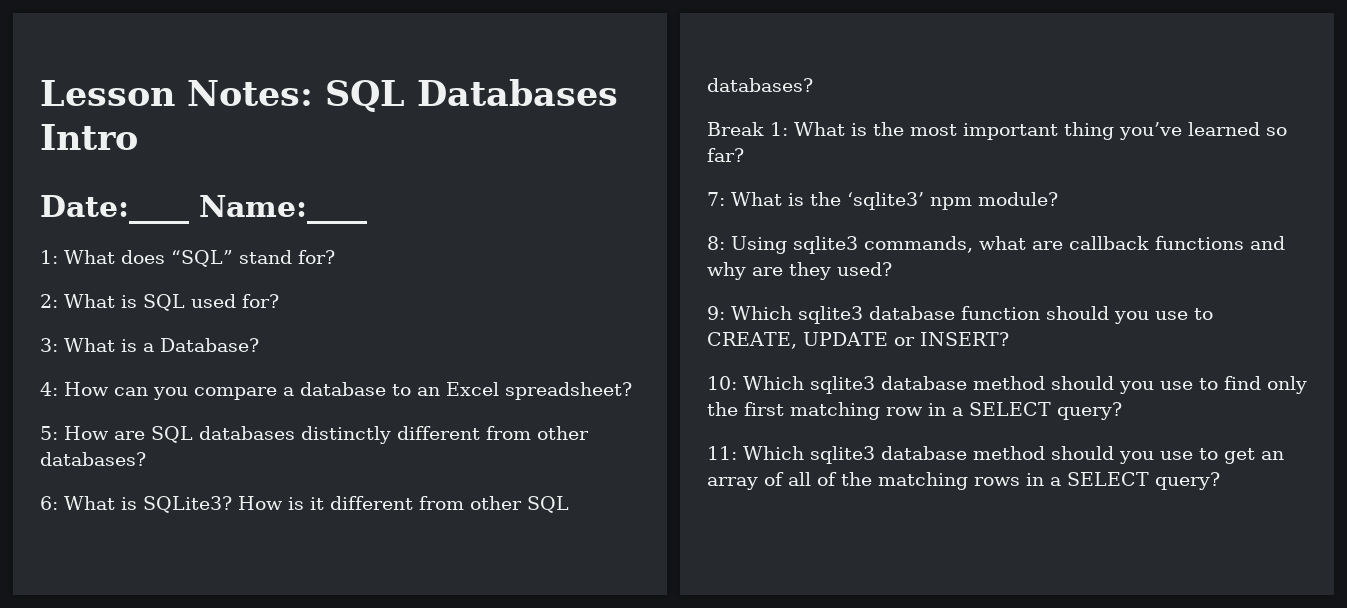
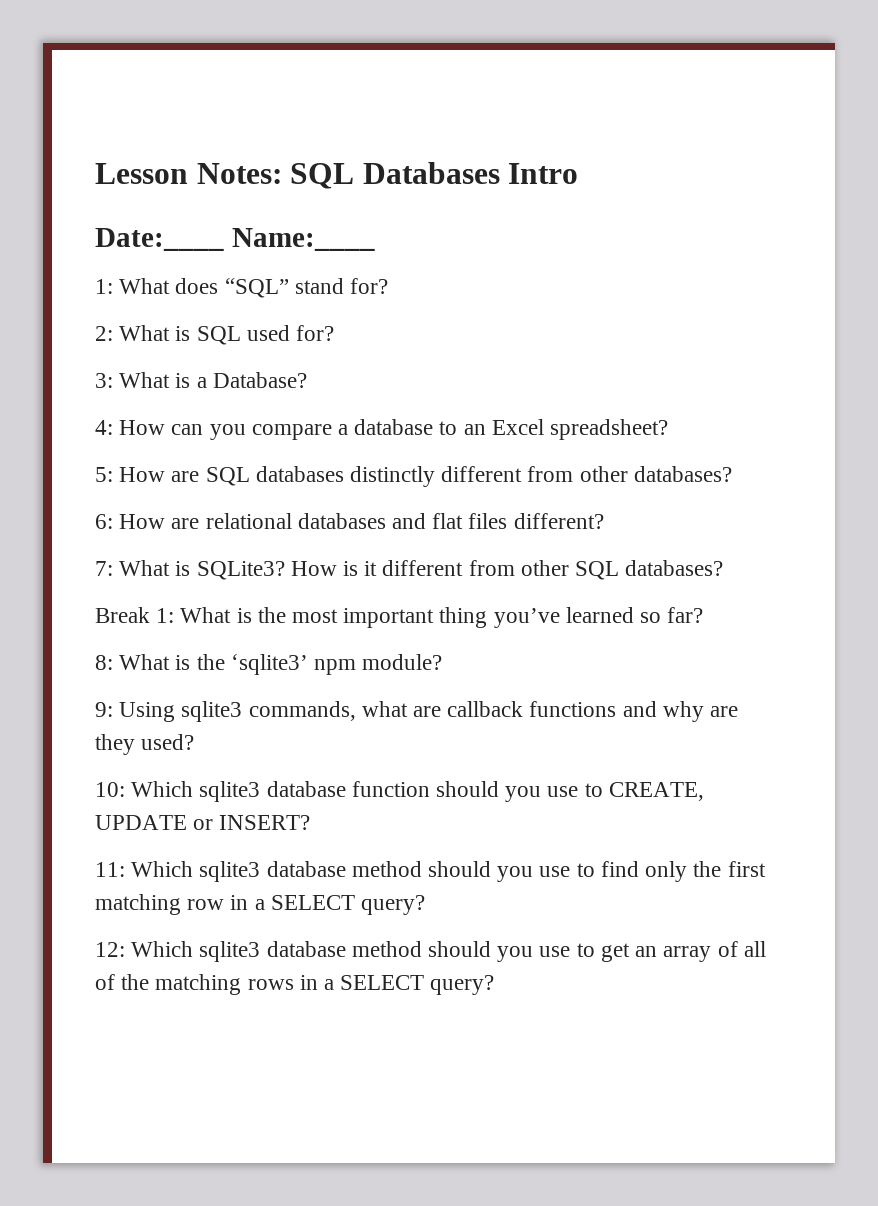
(58, 503) none -> [119,513,604,529] [95,561,113,576] How are relational databases and flat files different? // 7:
[707,192,725,206] 7: -> [95,655,113,670] 8:
[707,236,725,250] 8: -> [95,702,113,717] 9:
[707,306,725,320] 9: -> [95,782,125,797] 10:
[707,376,737,390] 10: -> [95,862,125,877] 11:
[707,446,737,460] 11: -> [95,942,125,957] 12:

